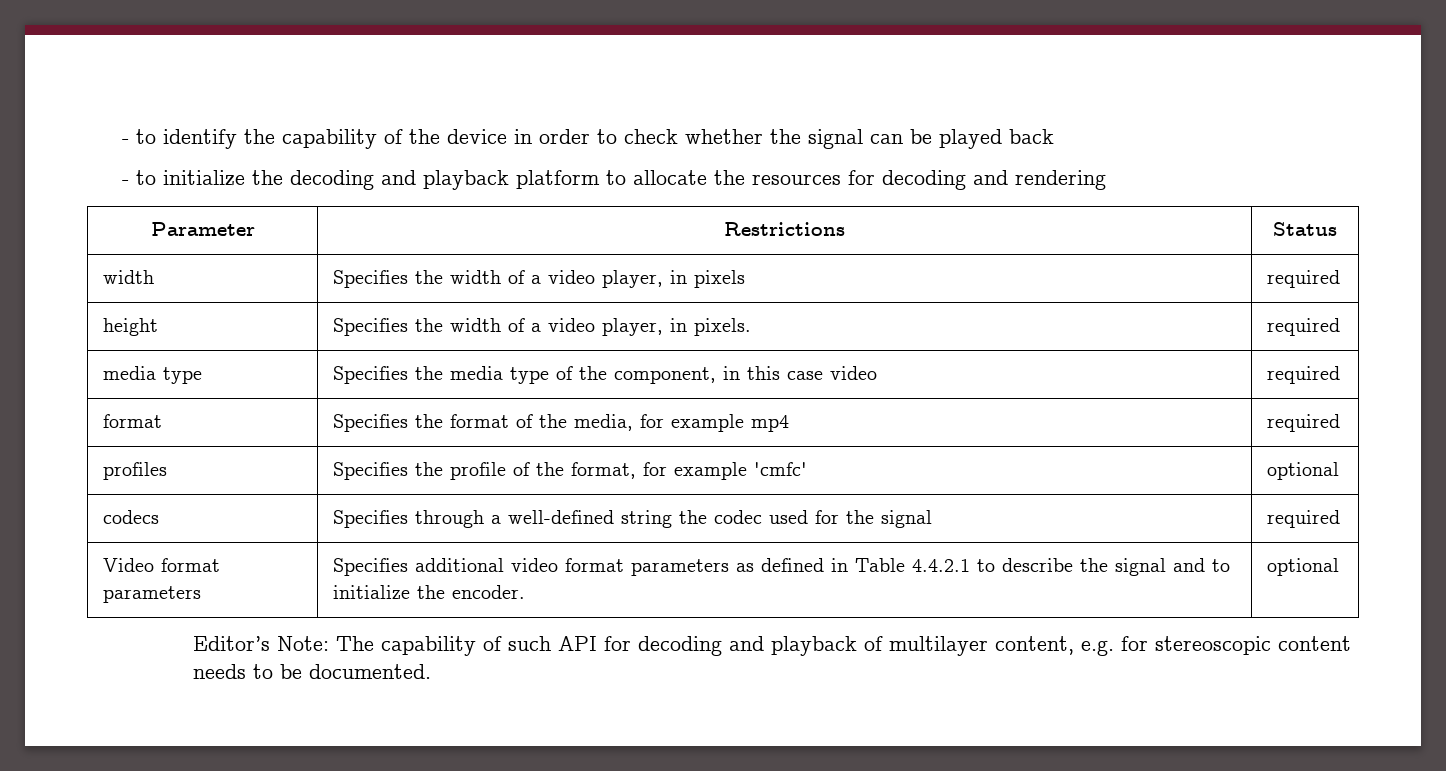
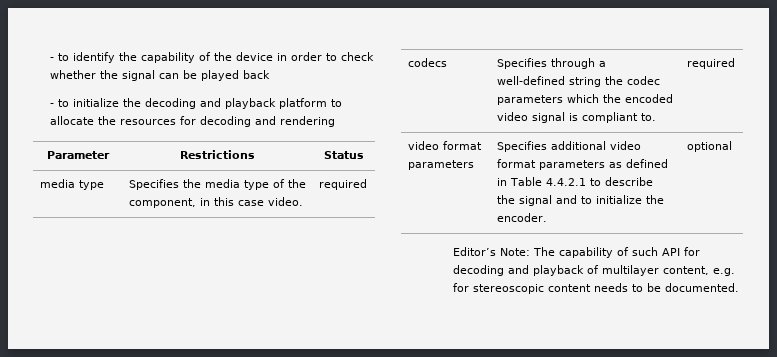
[103,270,155,284] [333,270,746,288] [1267,270,1341,288] [103,318,159,336] [333,318,752,336] [1267,318,1341,336] // width | Specifies the width of a video player, in pixels | required // height | Specifies the width of a video player, in pixels. | required -> (364, 155) none
[830,366,878,380] [1267,366,1341,384] [103,414,163,428] [333,414,790,432] [1267,414,1341,432] [103,462,168,480] [333,462,808,480] [1267,462,1340,480] video | required // format | Specifies the format of the media, for example mp4 | required // profiles | Specifies the profile of the format, for example 'cmfc' | optional -> [267,197,303,206] [318,179,367,190] video. | required
[769,510,933,528] [1267,510,1341,528] [103,558,155,572] used for the signal | required // Video -> [496,94,673,105] [496,112,656,123] [686,58,735,69] [407,141,439,150] parameters which the encoded video signal is compliant to. | required // video

